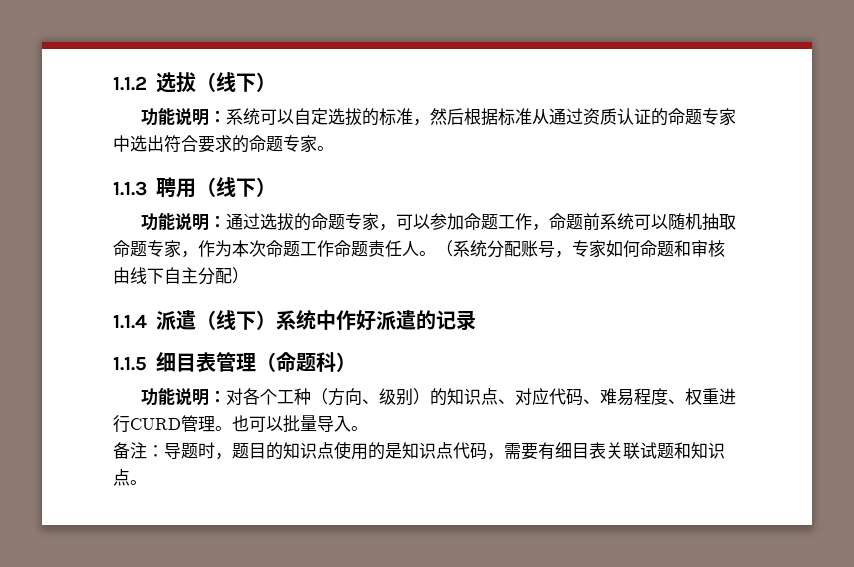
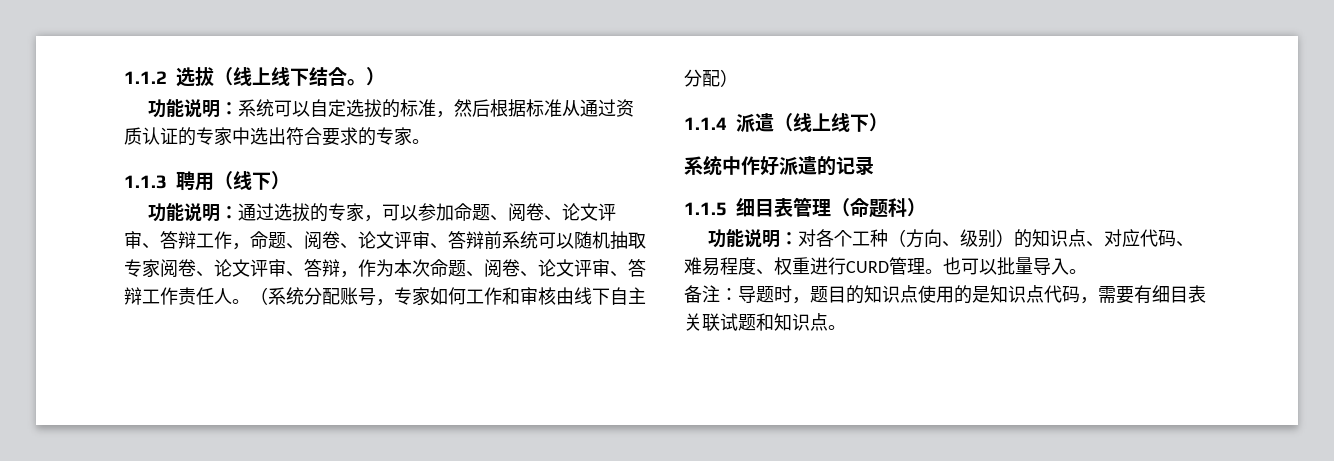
[235,73,256,92] 下 -> [252,67,366,86] 上线下结合。
[667,108,702,125] 命题 -> (196, 136) none
[249,135,283,152] 命题 -> (376, 136) none
[310,213,345,230] 命题 -> (329, 212) none
[497,213,583,231] 工作，命题 -> [490,203,617,221] [124,231,484,250] 、阅卷、论文评审、答辩工作，命题、阅卷、论文评审、答辩
[113,240,368,258] 命题专家，作为本次命题工作命题 -> [124,259,646,278] [124,287,178,305] 专家阅卷、论文评审、答辩，作为本次命题、阅卷、论文评审、答辩工作
[640,240,674,257] 命题 -> [466,287,502,305] 工作
[235,310,276,330] 下） -> [812,113,888,132] 上线下） //

